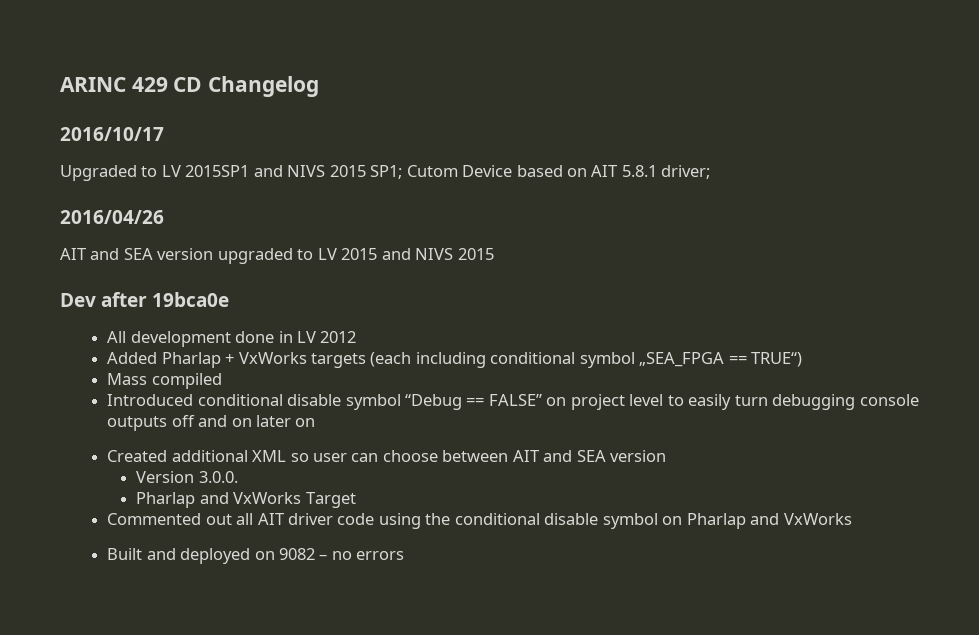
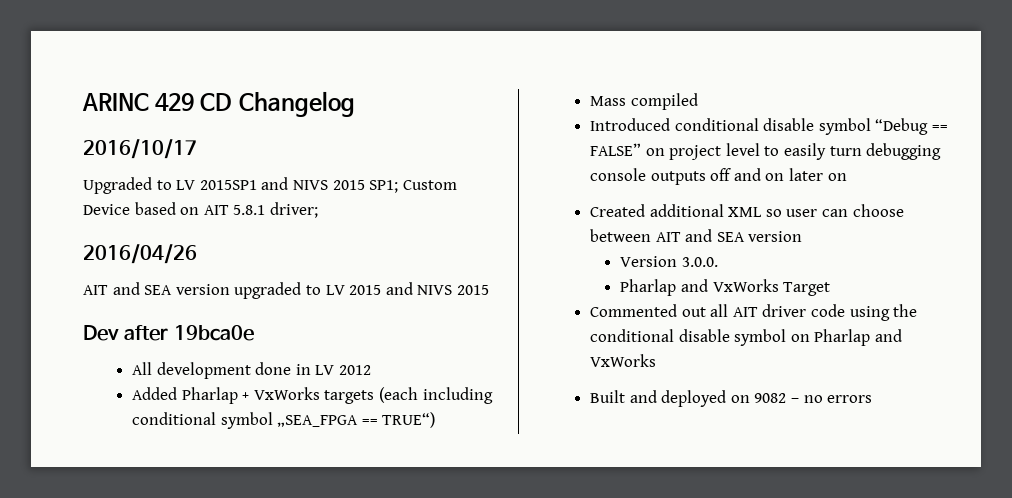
[406,165,458,177] Cutom -> [402,180,457,190] Custom

